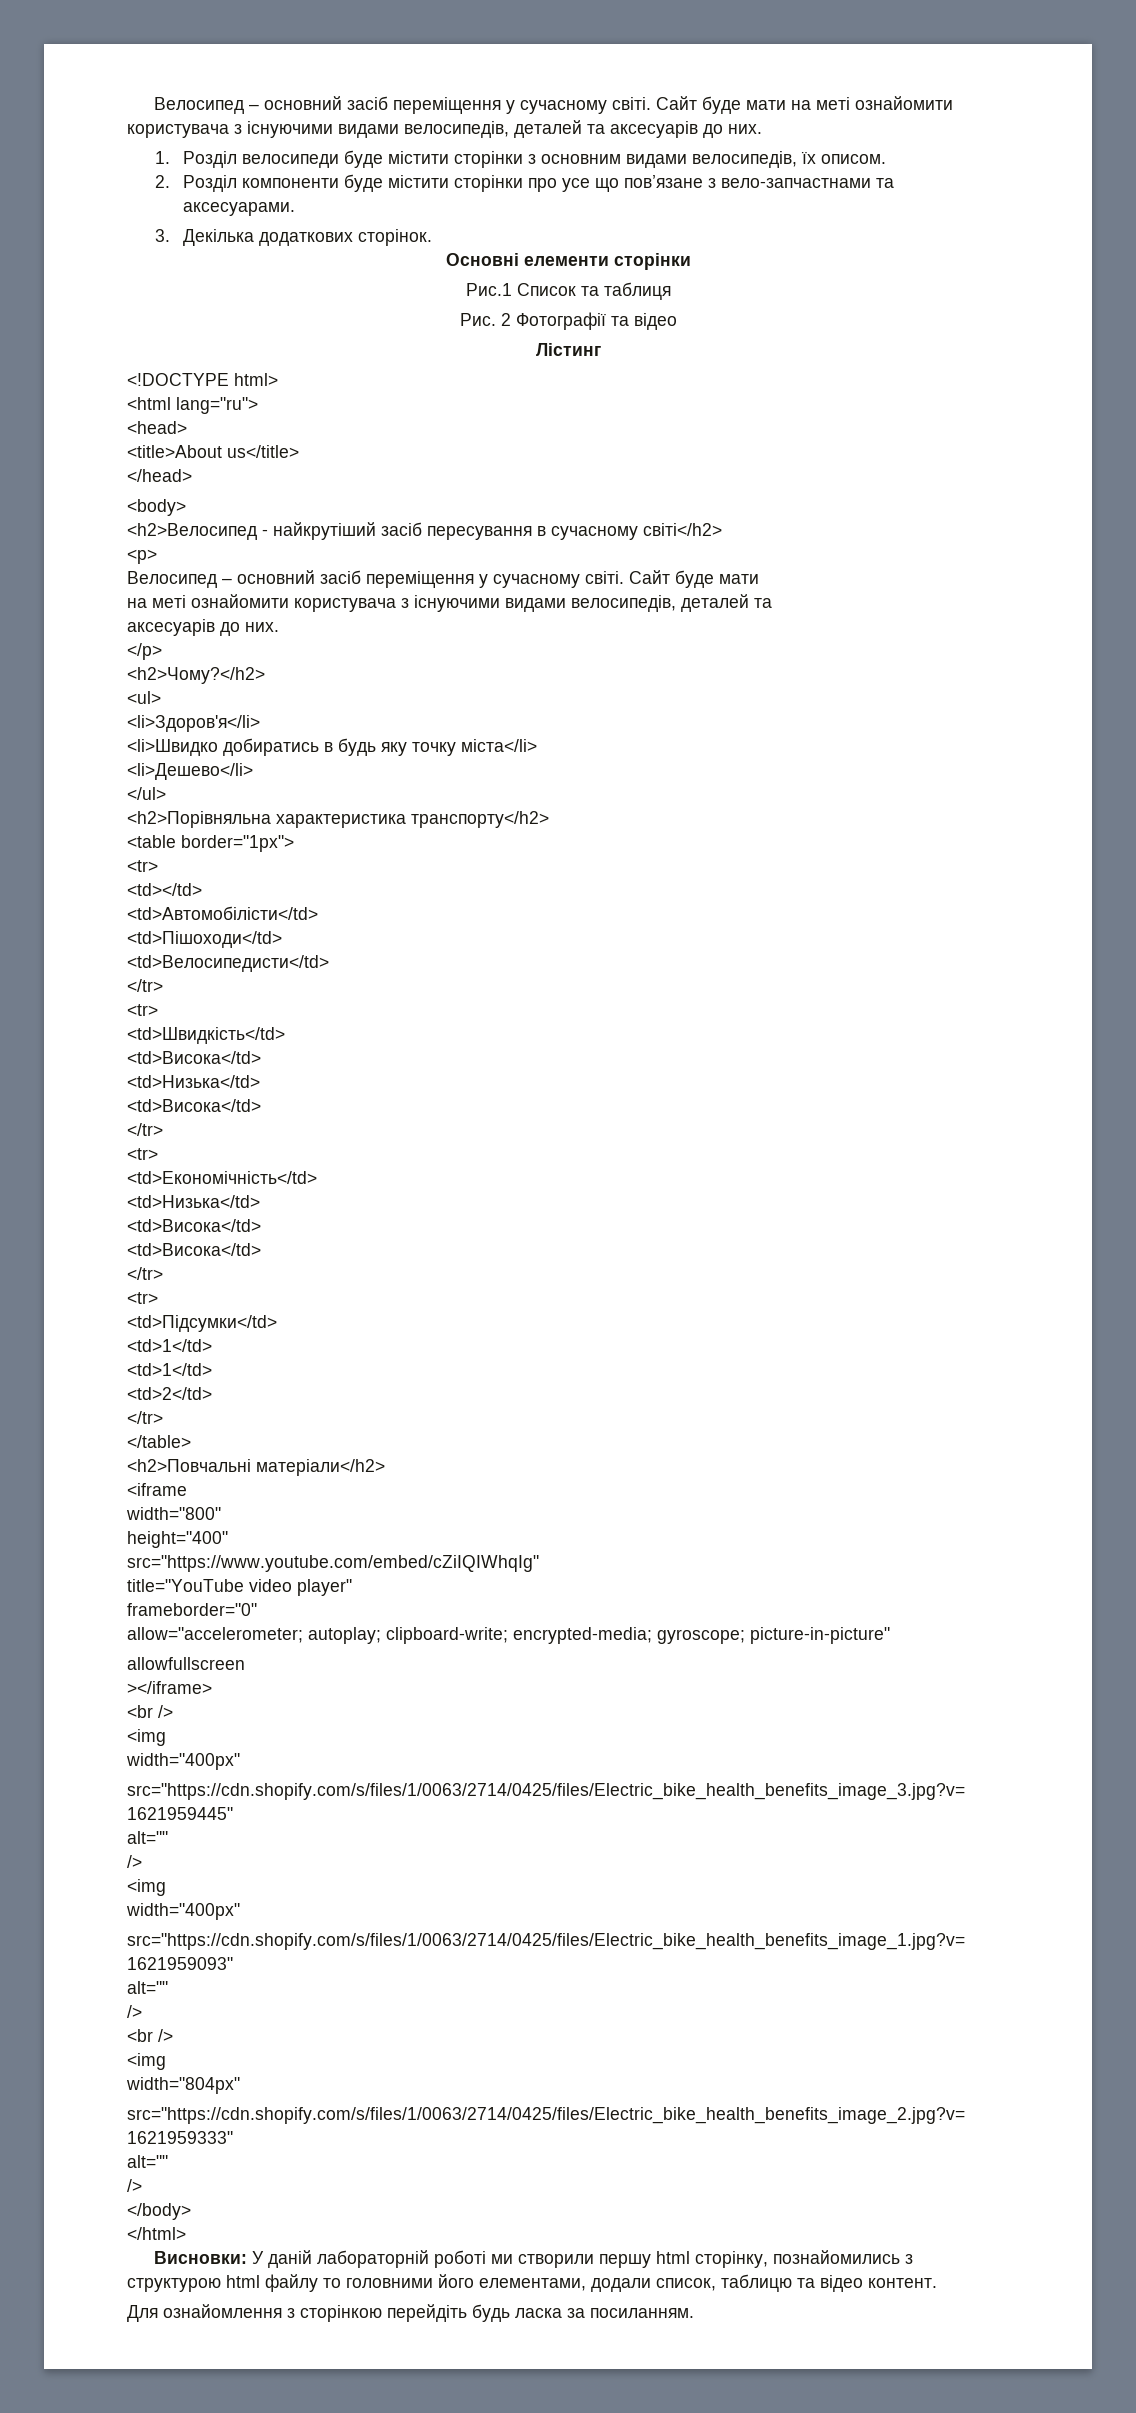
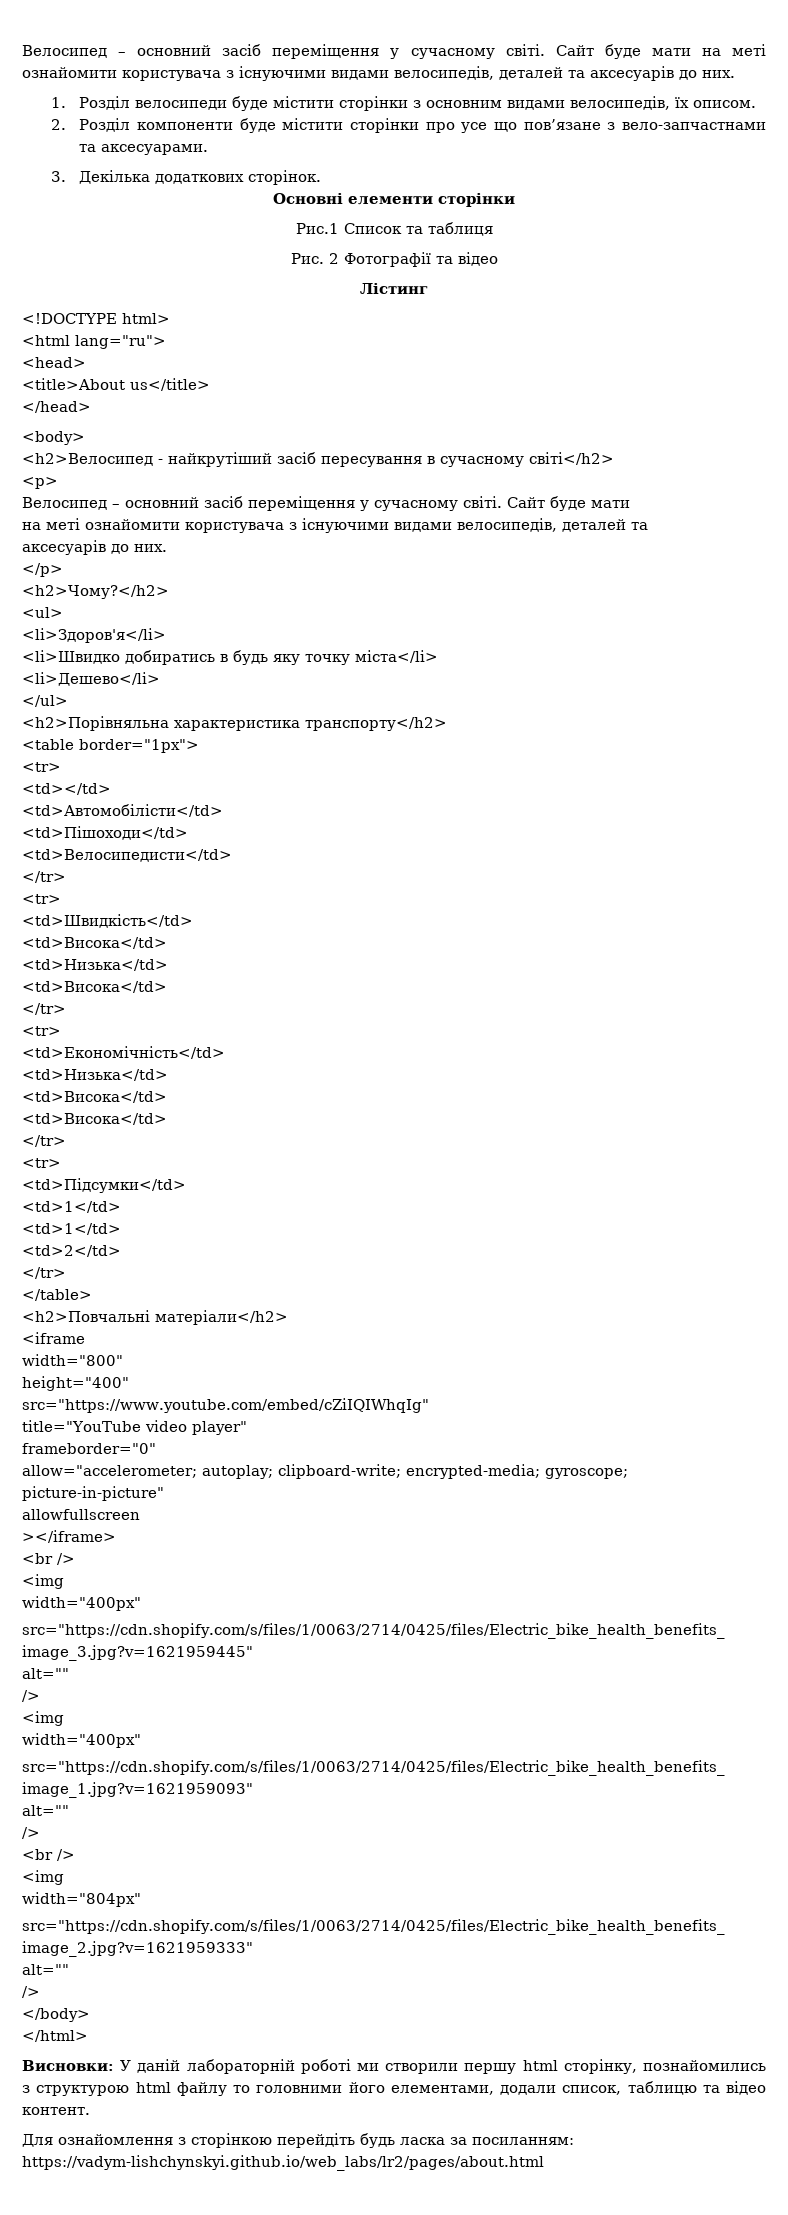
[590,2308,694,2318] посиланням. -> [472,2137,574,2145] [22,2155,544,2171] посиланням: https://vadym-lishchynskyi.github.io/web_labs/lr2/pages/about.html

